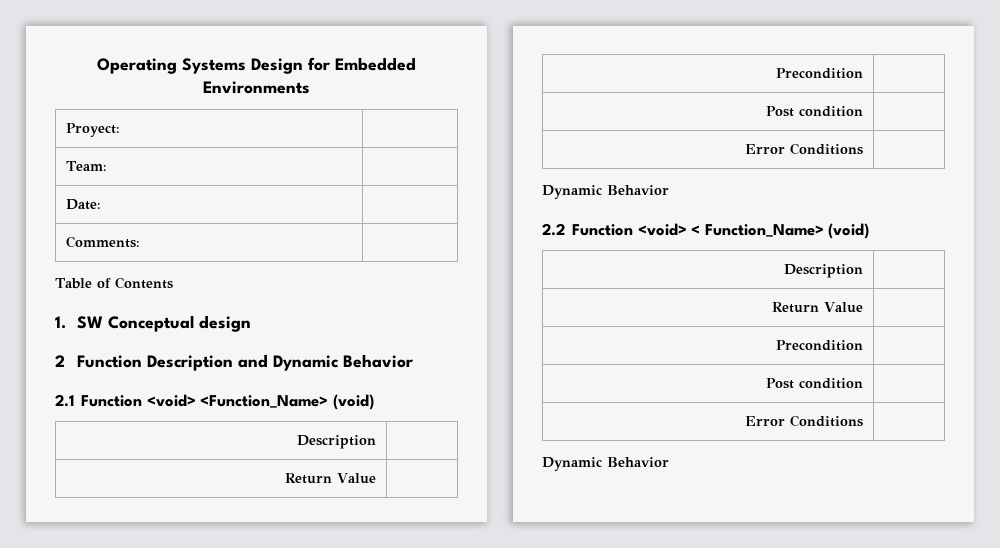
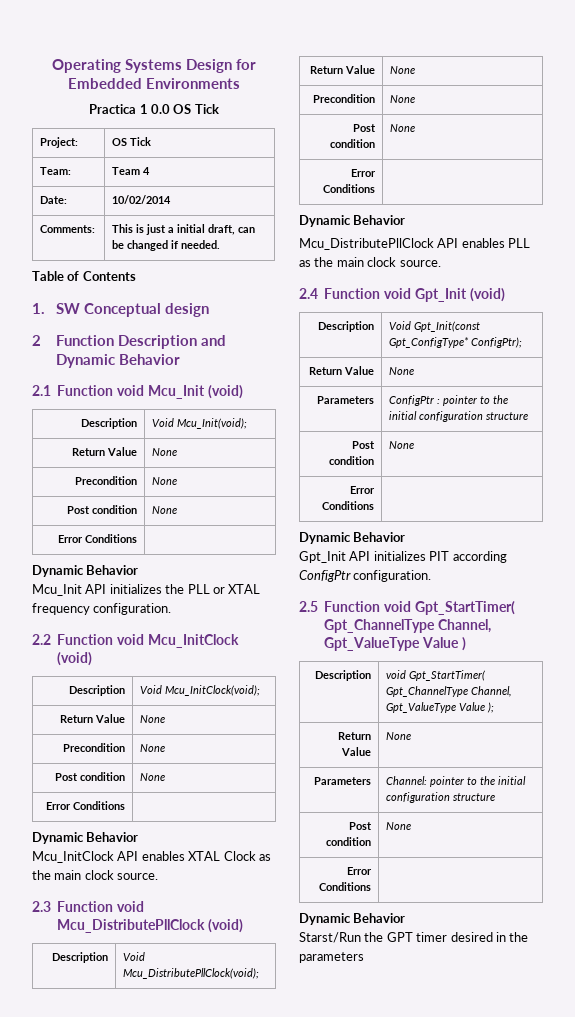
[66,123,121,137] // Proyect: | -> [89,104,219,114] [40,137,79,148] [112,137,152,146] // Practica 1 0.0 OS Tick // Project: | OS Tick
(108, 166) none -> [112,167,151,175] Team 4
(102, 204) none -> [112,195,172,204] 10/02/2014
(141, 242) none -> [112,224,256,235] [112,240,221,251] This is just a initial draft, can be changed if needed.
[146,394,374,410] [296,435,376,449] [284,473,376,484] [775,68,863,79] [765,106,863,117] [744,143,863,155] [542,185,669,199] <void> <Function_Name> (void) // Description | // Return Value | // Precondition | // Post condition | // Error Conditions | // Dynamic Behavior -> [117,385,243,399] [80,418,137,429] [152,418,248,429] [71,447,137,456] [152,448,178,456] [74,476,137,485] [152,477,178,485] [66,505,137,514] [152,506,178,514] [57,534,137,543] [32,565,139,577] [32,584,261,596] [32,603,172,615] void Mcu_Init (void) // Description | Void Mcu_Init(void); // Return Value | None // Precondition | None // Post condition | None // Error Conditions | // Dynamic Behavior // Mcu_Init API initializes the PLL or XTAL frequency configuration.
[637,223,870,239] [783,264,863,278] [771,302,863,313] [775,340,863,351] [765,378,863,389] [744,415,863,427] [542,457,669,471] <void> < Function_Name> (void) // Description | // Return Value | // Precondition | // Post condition | // Error Conditions | // Dynamic Behavior -> [117,634,239,648] [57,652,93,666] [68,685,125,696] [140,685,261,696] [59,714,125,723] [140,715,166,723] [62,743,125,752] [140,744,166,752] [54,772,125,781] [140,773,166,781] [45,801,125,810] [32,832,139,844] [32,851,271,863] [32,870,159,880] [32,901,145,912] [57,919,244,933] [51,952,108,963] [123,952,146,961] [123,968,260,979] [309,65,375,74] [390,66,416,74] [312,94,375,103] [390,95,416,103] [352,124,376,132] [329,139,375,148] [390,124,416,132] [350,169,376,177] [322,184,375,193] [299,215,406,227] [299,238,531,250] [299,257,441,267] [299,288,505,302] [317,321,374,332] [389,321,481,332] [389,337,523,348] [308,366,374,375] [389,367,415,375] [316,396,374,404] [389,395,509,406] [389,411,529,422] [351,441,375,449] [328,456,374,465] [389,441,415,449] [349,486,375,494] [321,501,374,510] [299,532,406,544] [299,551,507,563] [299,570,432,582] [299,601,515,615] [324,619,492,633] [324,637,466,651] [314,670,371,681] [386,670,487,681] [386,686,512,697] [386,702,495,713] [337,732,371,740] [340,747,371,756] [386,732,412,740] [313,777,371,785] [386,776,527,787] [386,792,496,803] [348,822,372,830] [325,837,371,846] [386,822,412,830] [346,867,372,875] [318,882,371,891] [299,913,406,925] [299,932,529,943] [299,952,364,963] void Mcu_InitClock (void) // Description | Void Mcu_InitClock(void); // Return Value | None // Precondition | None // Post condition | None // Error Conditions | // Dynamic Behavior // Mcu_InitClock API enables XTAL Clock as the main clock source. // 2.3 Function void Mcu_DistributePllClock (void) // Description | Void Mcu_DistributePllClock(void); // Return Value | None // Precondition | None // Post condition | None // Error Conditions | // Dynamic Behavior // Mcu_DistributePllClock API enables PLL as the main clock source. // 2.4 Function void Gpt_Init (void) // Description | Void Gpt_Init(const Gpt_ConfigType* ConfigPtr); // Return Value | None // Parameters | ConfigPtr : pointer to the initial configuration structure // Post condition | None // Error Conditions | // Dynamic Behavior // Gpt_Init API initializes PIT according ConfigPtr configuration. // 2.5 Function void Gpt_StartTimer( Gpt_ChannelType Channel, Gpt_ValueType Value ) // Description | void Gpt_StartTimer( Gpt_ChannelType Channel, Gpt_ValueType Value ); // Return Value | None // Parameters | Channel: pointer to the initial configuration structure // Post condition | None // Error Conditions | // Dynamic Behavior // Starst/Run the GPT timer desired in the parameters

